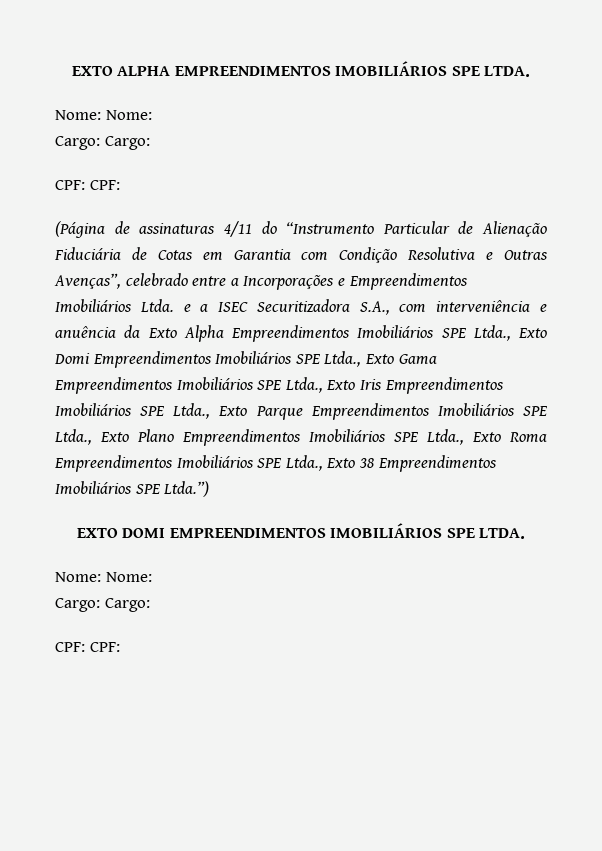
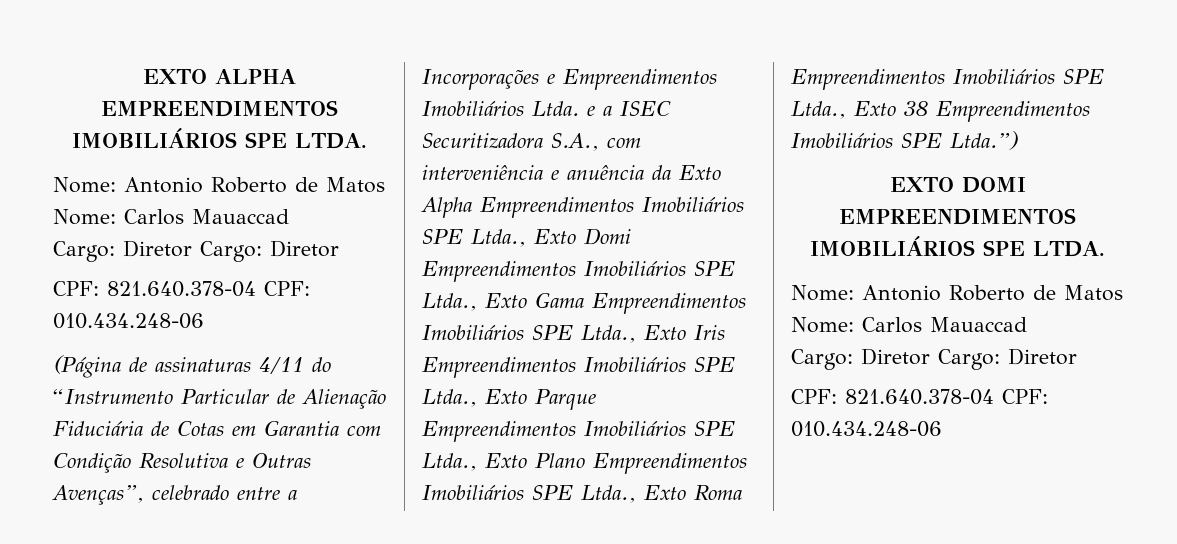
[105,110,152,120] [55,136,150,150] [55,180,120,190] Nome: // Cargo: Cargo: // CPF: CPF: -> [124,177,385,193] [53,209,289,225] [53,240,339,262] [53,281,310,297] [53,313,204,329] Antonio Roberto de Matos Nome: Carlos Mauaccad // Cargo: Diretor Cargo: Diretor // CPF: 821.640.378-04 CPF: 010.434.248-06
[105,572,152,582] [55,598,150,612] [55,642,120,652] Nome: // Cargo: Cargo: // CPF: CPF: -> [862,285,1123,301] [791,317,1027,333] [791,348,1077,370] [791,389,1048,405] [791,421,942,437] Antonio Roberto de Matos Nome: Carlos Mauaccad // Cargo: Diretor Cargo: Diretor // CPF: 821.640.378-04 CPF: 010.434.248-06

